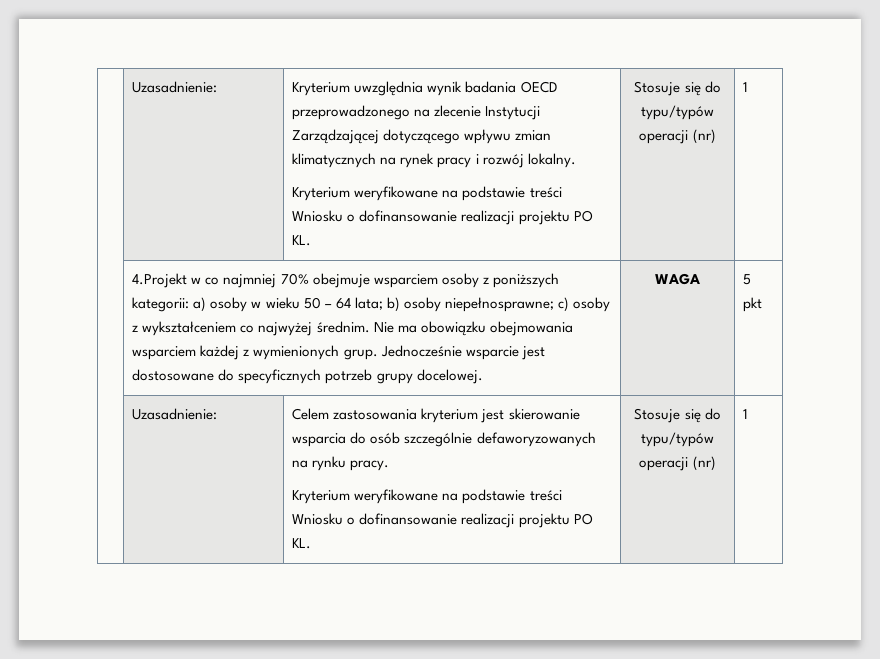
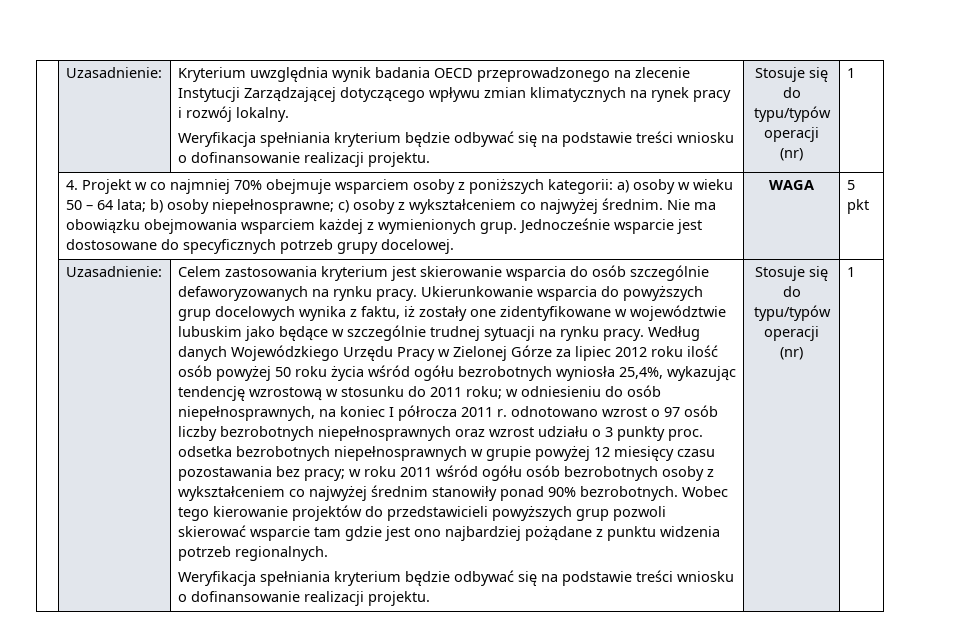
[292,186,562,201] [292,210,593,225] [292,235,312,246] Kryterium weryfikowane na podstawie treści Wniosku o dofinansowanie realizacji projektu PO KL. -> [177,131,734,147] [177,152,430,167] Weryfikacja spełniania kryterium będzie odbywać się na podstawie treści wniosku o dofinansowanie realizacji projektu.
[132,273,188,288] 4.Projekt -> [65,179,131,194] 4. Projekt
[292,489,562,504] [292,513,593,528] [292,538,312,549] // Kryterium weryfikowane na podstawie treści Wniosku o dofinansowanie realizacji projektu PO KL. -> [420,286,703,301] [177,305,726,321] [177,325,700,341] [177,345,718,361] [177,365,736,381] [177,385,661,401] [177,405,718,421] [177,426,703,441] [177,446,715,461] [177,465,714,481] [177,485,728,501] [177,505,666,521] [177,525,720,541] [177,546,328,561] [177,570,734,586] [177,591,430,606] Ukierunkowanie wsparcia do powyższych grup docelowych wynika z faktu, iż zostały one zidentyfikowane w województwie lubuskim jako będące w szczególnie trudnej sytuacji na rynku pracy. Według danych Wojewódzkiego Urzędu Pracy w Zielonej Górze za lipiec 2012 roku ilość osób powyżej 50 roku życia wśród ogółu bezrobotnych wyniosła 25,4%, wykazując tendencję wzrostową w stosunku do 2011 roku; w odniesieniu do osób niepełnosprawnych, na koniec I półrocza 2011 r. odnotowano wzrost o 97 osób liczby bezrobotnych niepełnosprawnych oraz wzrost udziału o 3 punkty proc. odsetka bezrobotnych niepełnosprawnych w grupie powyżej 12 miesięcy czasu pozostawania bez pracy; w roku 2011 wśród ogółu osób bezrobotnych osoby z wykształceniem co najwyżej średnim stanowiły ponad 90% bezrobotnych. Wobec tego kierowanie projektów do przedstawicieli powyższych grup pozwoli skierować wsparcie tam gdzie jest ono najbardziej pożądane z punktu widzenia potrzeb regionalnych. // Weryfikacja spełniania kryterium będzie odbywać się na podstawie treści wniosku o dofinansowanie realizacji projektu.

